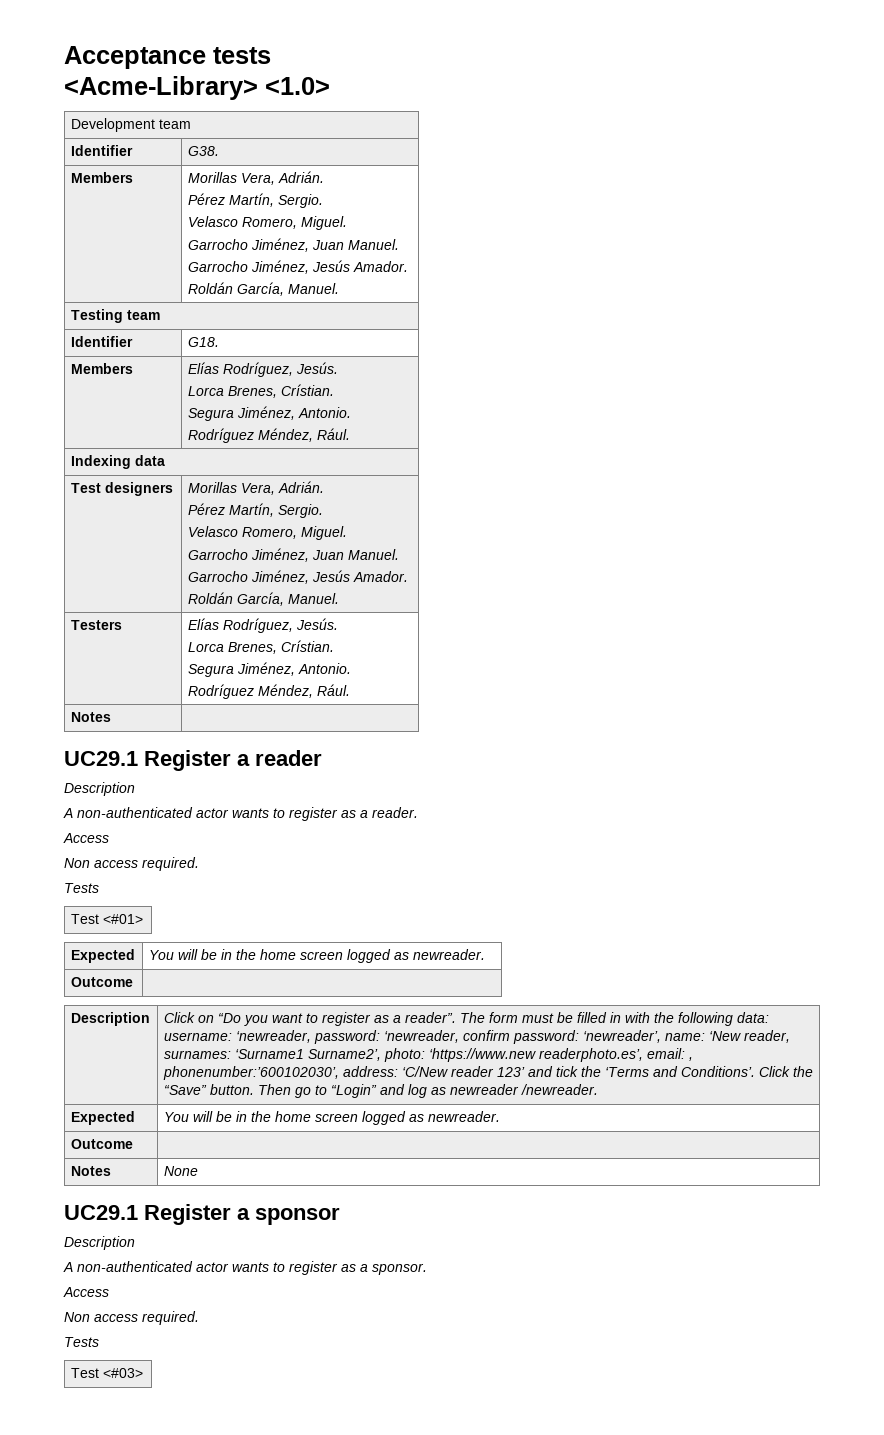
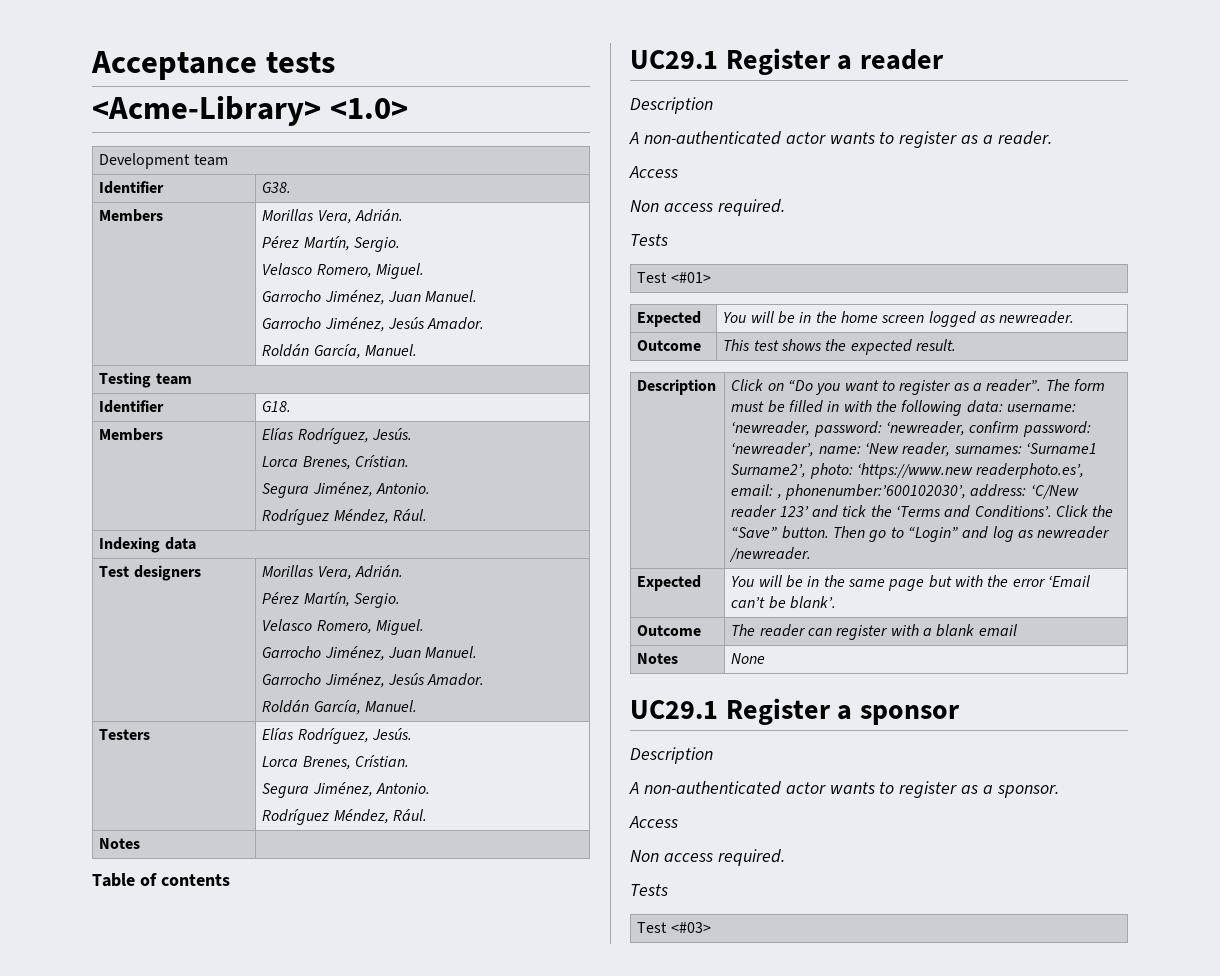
(111, 717) none -> [92,873,230,887] // Table of contents
(133, 982) none -> [723,339,956,355] This test shows the expected result.
[274,1111,500,1125] [70,1139,133,1149] home screen logged as newreader. // Outcome | -> [847,575,1090,591] [731,596,836,609] [637,625,702,636] [731,624,1017,640] same page but with the error ‘Email can’t be blank’. // Outcome | The reader can register with a blank email

